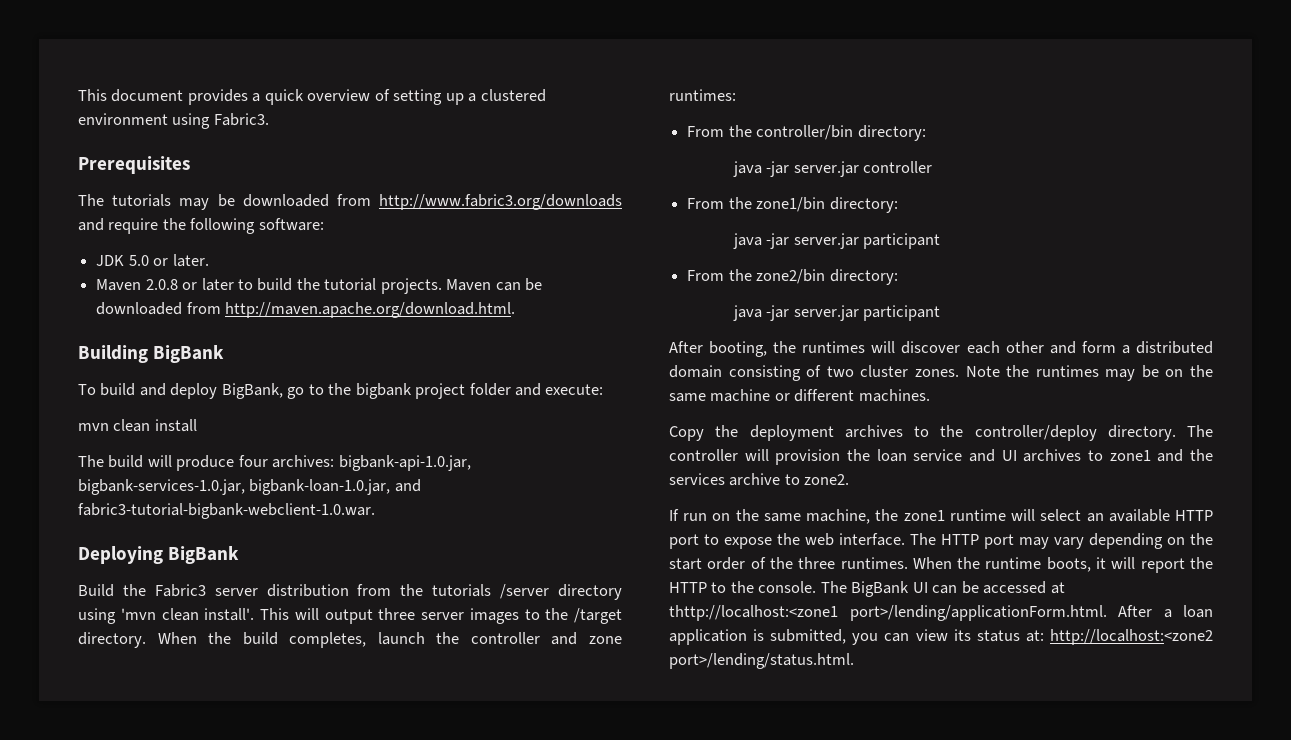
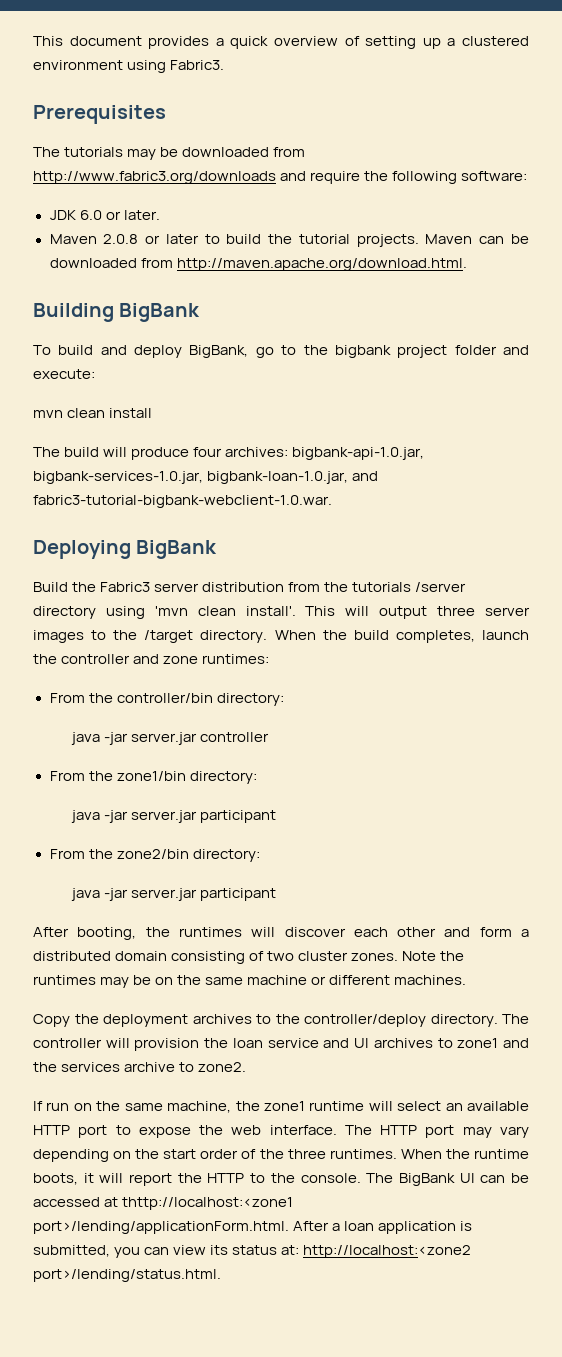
[128,255,149,266] 5.0 -> [79,210,102,220] 6.0

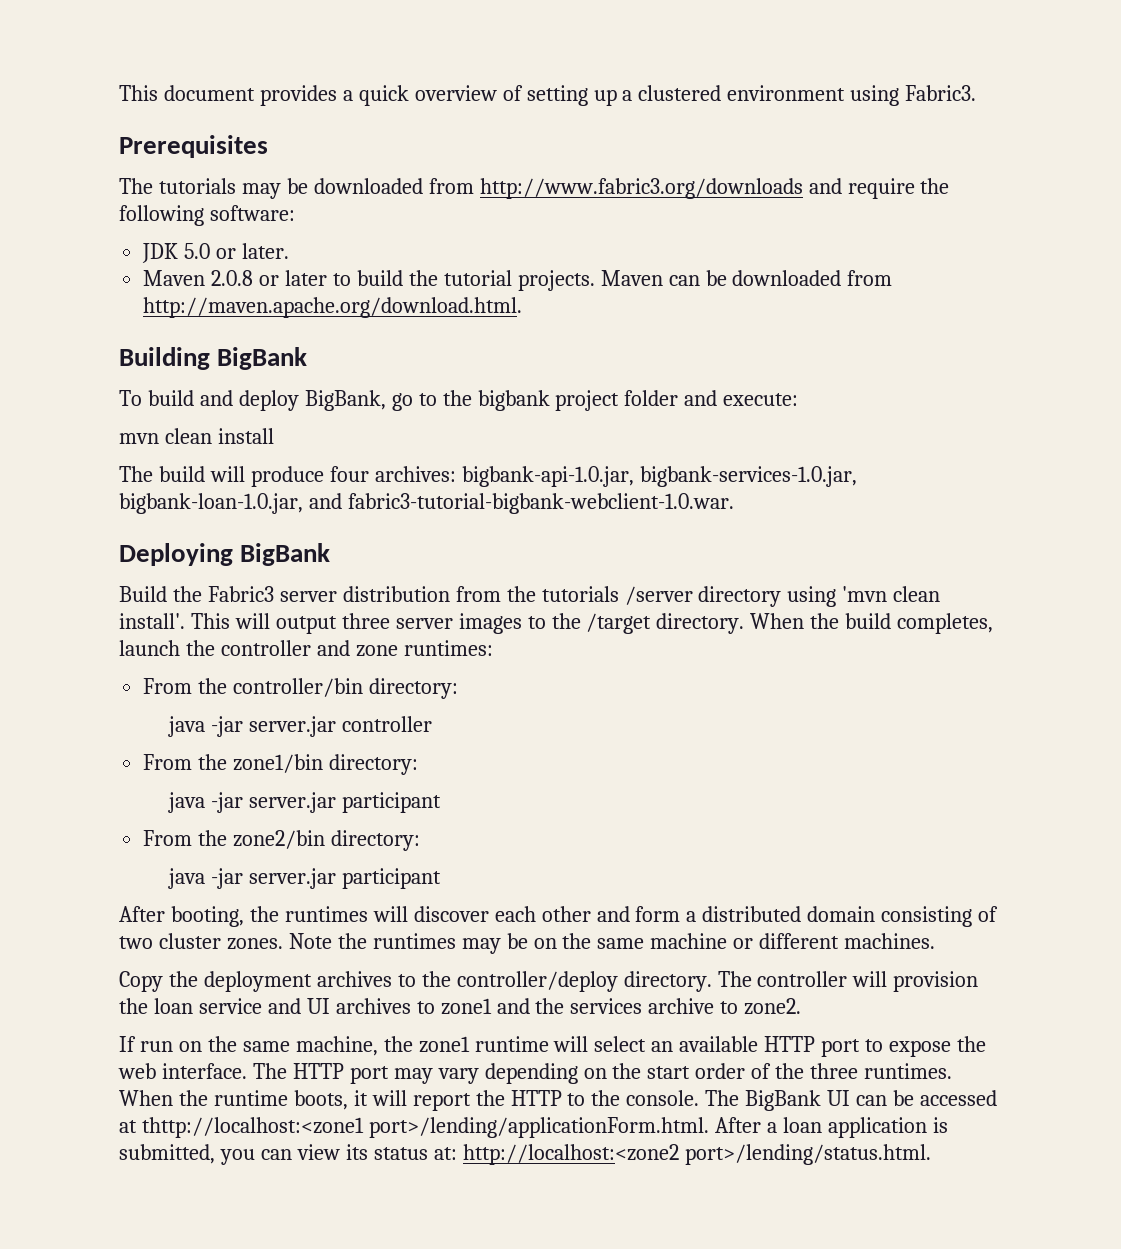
[79,210,102,220] 6.0 -> [184,243,211,259] 5.0

